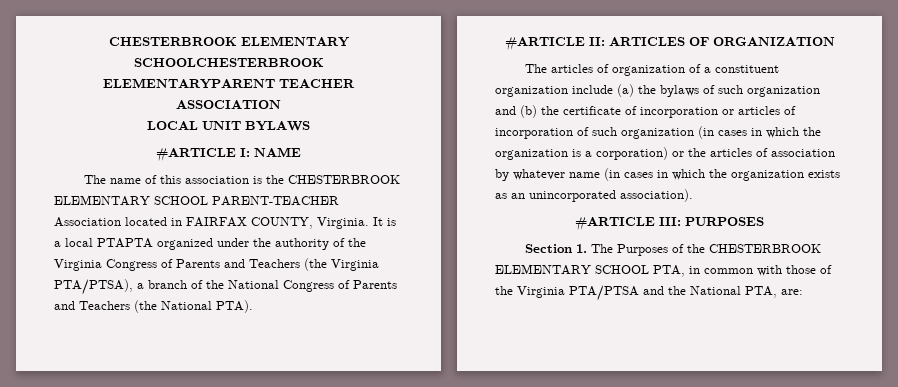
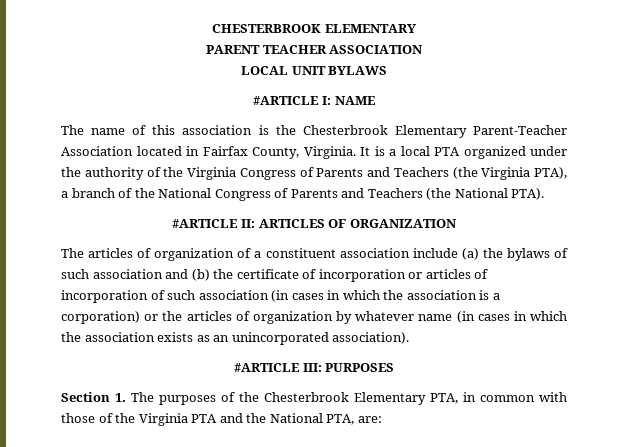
[108,36,350,47] [133,58,324,67] [103,78,275,89] CHESTERBROOK ELEMENTARY SCHOOLCHESTERBROOK ELEMENTARYPARENT -> [212,24,417,33] [205,45,260,54] CHESTERBROOK ELEMENTARY // PARENT
[288,175,401,184] [54,195,339,206] CHESTERBROOK ELEMENTARY SCHOOL PARENT-TEACHER -> [302,125,567,138] Chesterbrook Elementary Parent-Teacher
[186,217,313,229] FAIRFAX COUNTY, -> [202,146,299,159] Fairfax County,
[97,238,153,248] PTAPTA -> [434,147,460,156] PTA
[54,279,133,295] PTA/PTSA), -> [534,167,567,179] PTA),
[495,86,568,97] organization -> [339,248,410,258] association
[747,86,820,97] organization -> [92,269,163,279] association
[621,126,821,139] [495,149,568,160] organization (in cases in which the organization -> [198,290,477,302] association (in cases in which the association
[771,149,835,157] association -> [252,311,333,324] organization
[731,170,804,181] organization -> [84,332,155,342] association
[617,244,822,256] [495,264,649,275] Purposes of the CHESTERBROOK ELEMENTARY SCHOOL -> [159,392,426,405] purposes of the Chesterbrook Elementary
[569,285,639,301] PTA/PTSA -> [191,414,218,423] PTA

